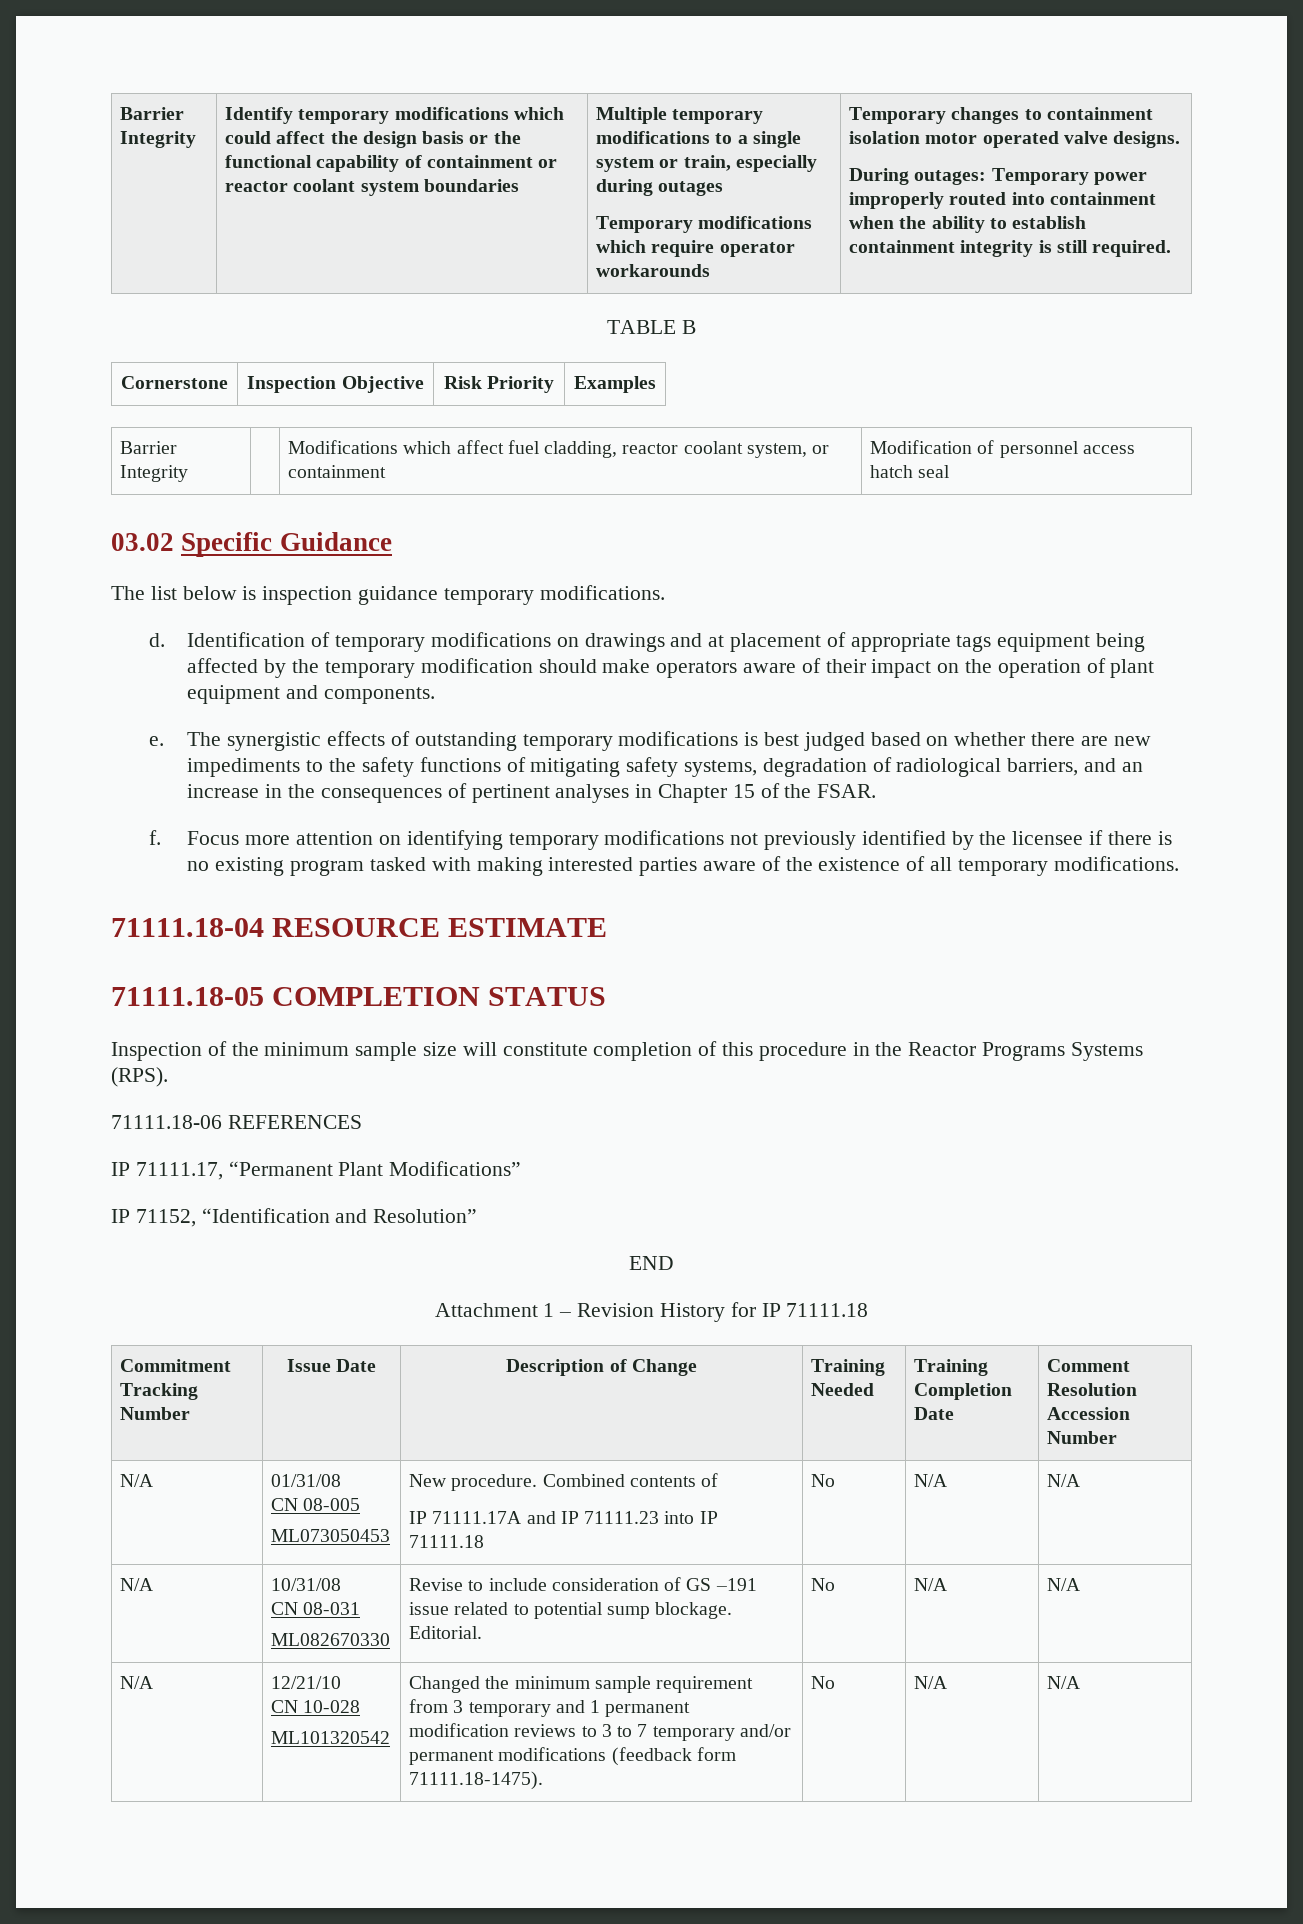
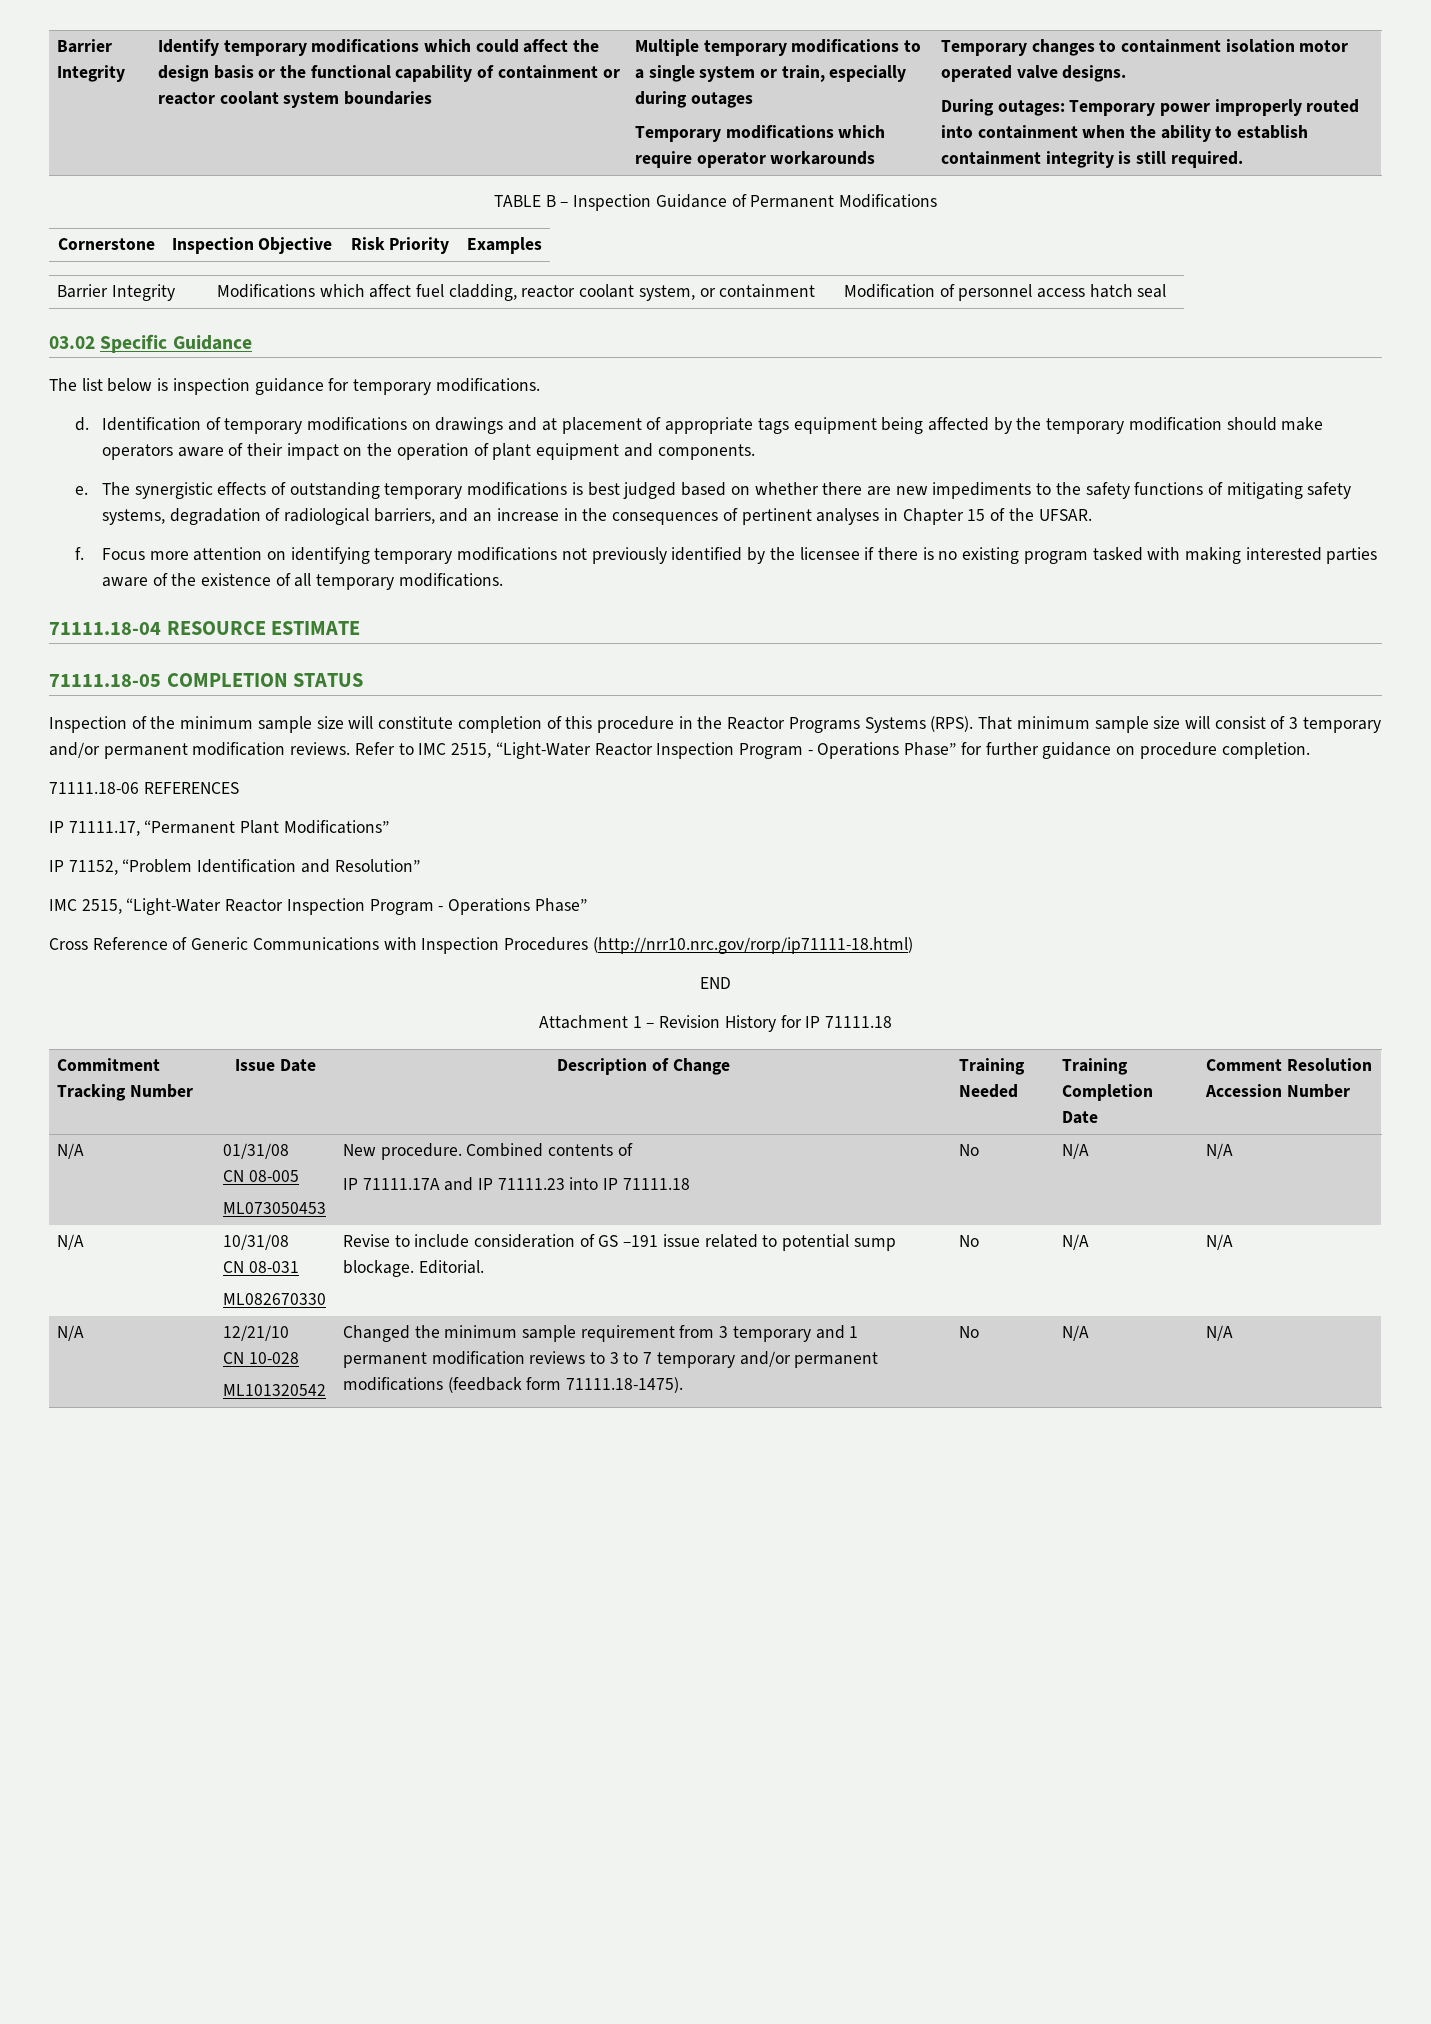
(696, 327) none -> [560,194,938,211] – Inspection Guidance of Permanent Modifications
(439, 595) none -> [328,378,350,391] for
[817,784,877,798] FSAR. -> [1038,509,1092,521] UFSAR.
(168, 1077) none -> [978,716,1381,733] [49,742,1310,759] That minimum sample size will consist of 3 temporary and/or permanent modification reviews. Refer to IMC 2515, “Light-Water Reactor Inspection Program - Operations Phase” for further guidance on procedure completion.
[201,1208,330,1223] “Identification -> [122,859,297,873] “Problem Identification
(478, 1216) none -> [49,898,587,915] [49,937,913,954] // IMC 2515, “Light-Water Reactor Inspection Program - Operations Phase” // Cross Reference of Generic Communications with Inspection Procedures (http://nrr10.nrc.gov/rorp/ip71111-18.html)

